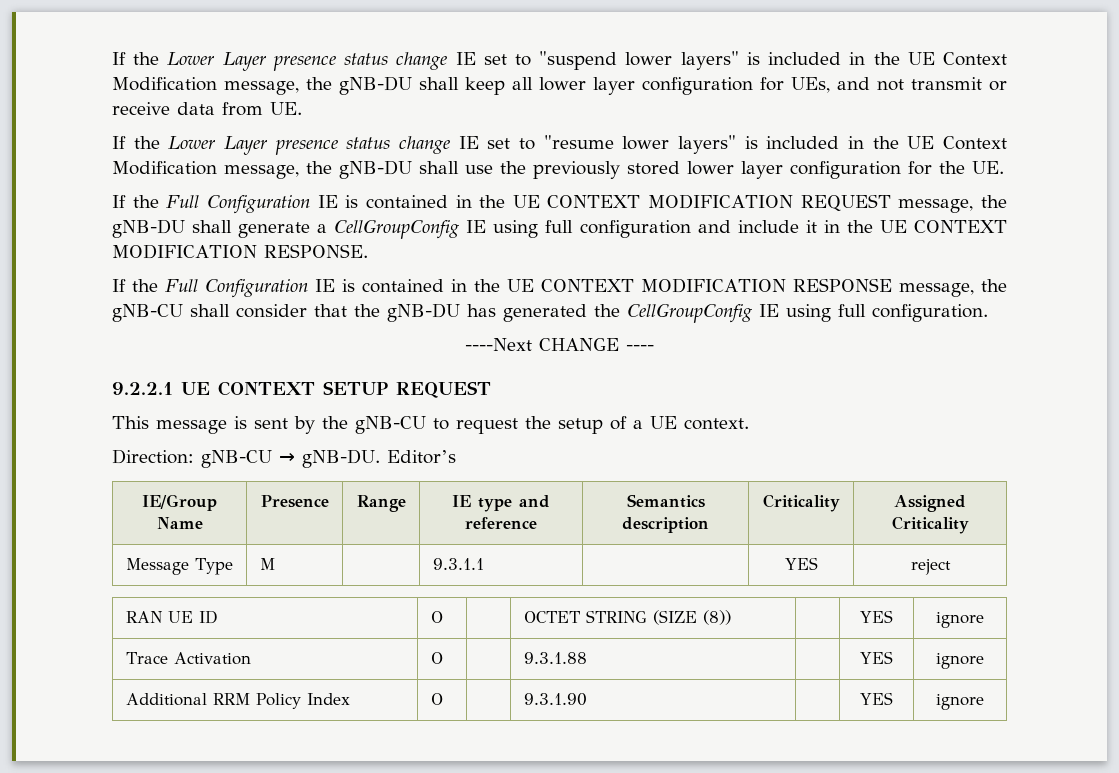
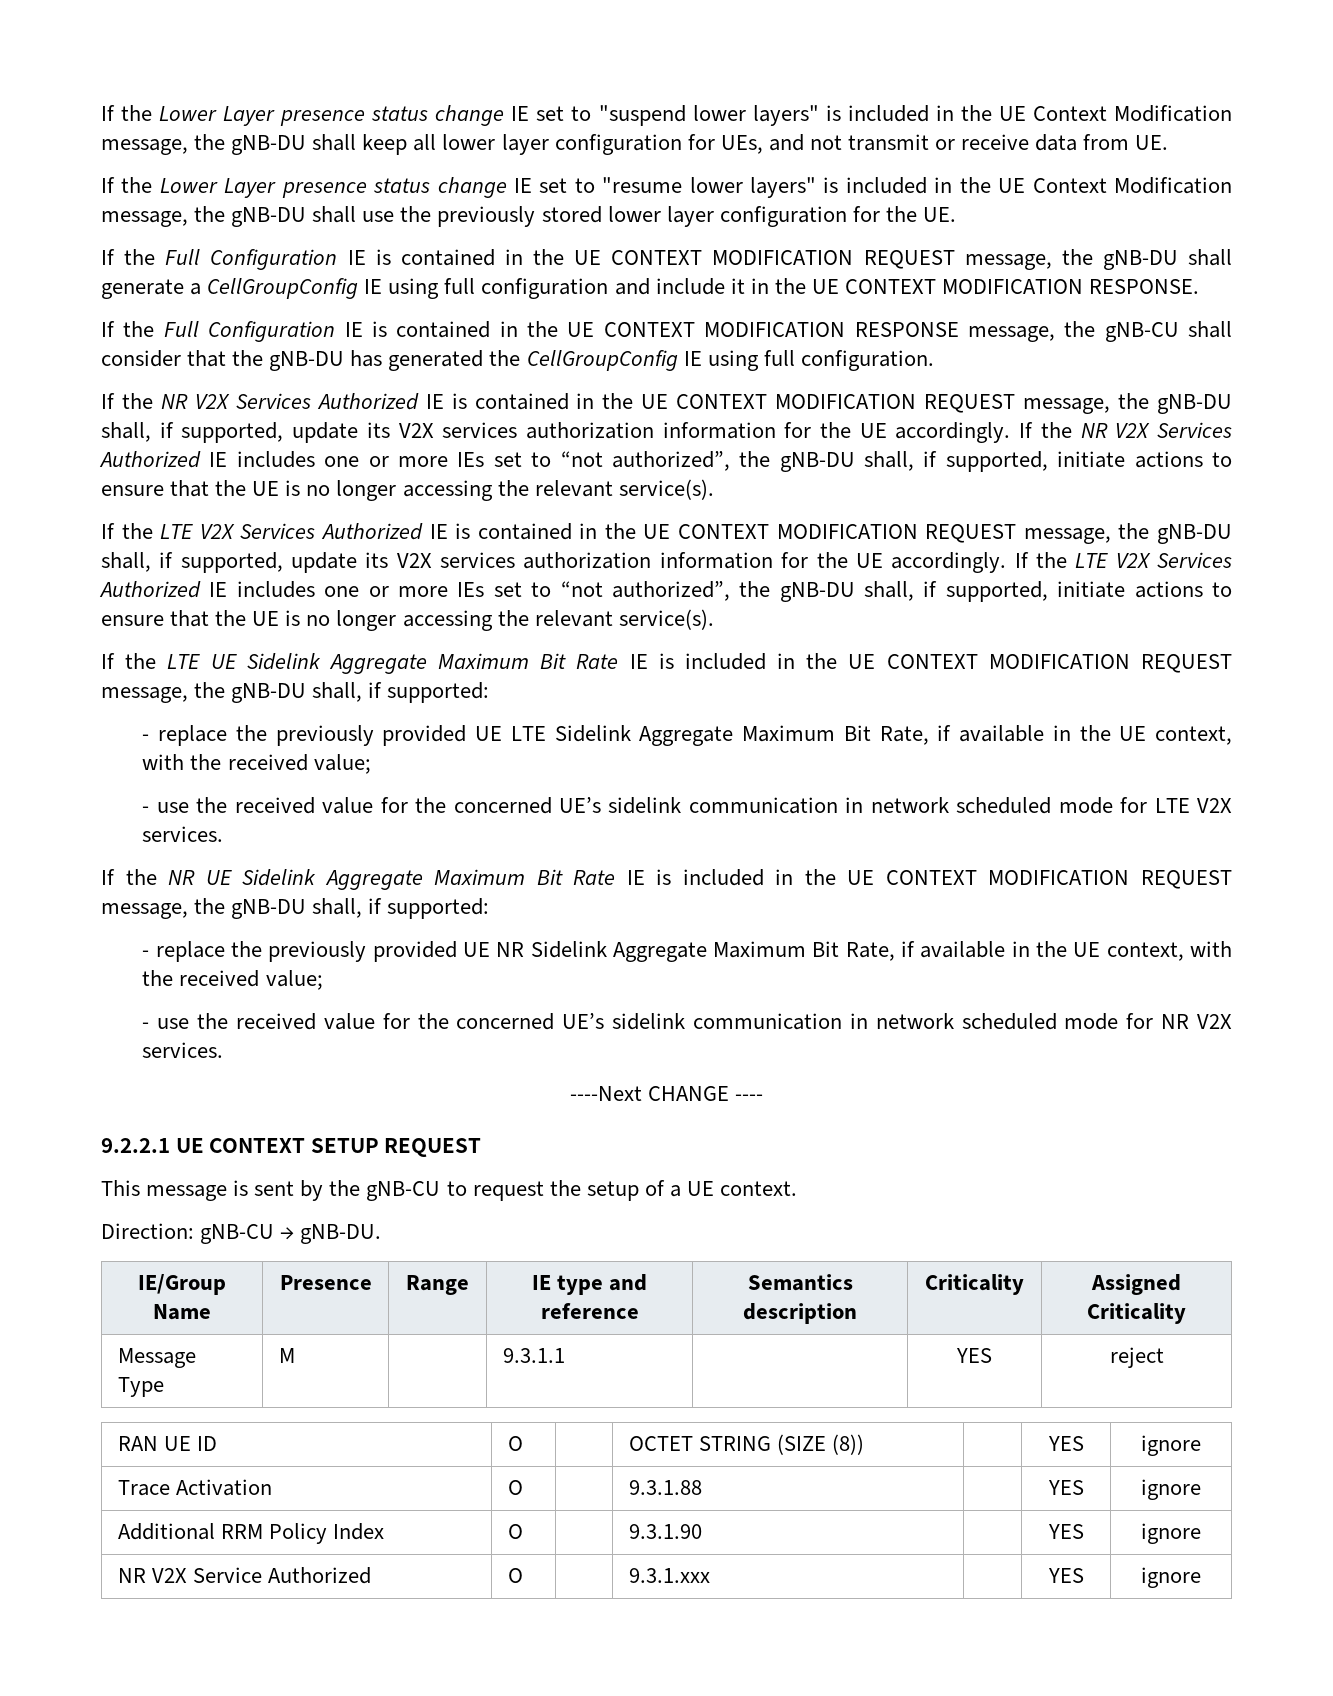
(988, 313) none -> [101,393,1232,414] [101,422,1233,443] [99,451,1232,472] [101,479,714,501] [101,523,1232,544] [101,552,1233,573] [99,581,1232,602] [101,609,714,631] [101,653,1232,674] [101,682,490,703] [142,725,1232,746] [142,754,371,774] [142,797,1232,814] [142,826,224,842] [101,869,1232,890] [101,898,490,919] [142,941,1232,962] [142,970,323,990] [142,1013,1233,1030] [142,1042,224,1058] // If the NR V2X Services Authorized IE is contained in the UE CONTEXT MODIFICATION REQUEST message, the gNB-DU shall, if supported, update its V2X services authorization information for the UE accordingly. If the NR V2X Services Authorized IE includes one or more IEs set to “not authorized”, the gNB-DU shall, if supported, initiate actions to ensure that the UE is no longer accessing the relevant service(s). // If the LTE V2X Services Authorized IE is contained in the UE CONTEXT MODIFICATION REQUEST message, the gNB-DU shall, if supported, update its V2X services authorization information for the UE accordingly. If the LTE V2X Services Authorized IE includes one or more IEs set to “not authorized”, the gNB-DU shall, if supported, initiate actions to ensure that the UE is no longer accessing the relevant service(s). // If the LTE UE Sidelink Aggregate Maximum Bit Rate IE is included in the UE CONTEXT MODIFICATION REQUEST message, the gNB-DU shall, if supported: // - replace the previously provided UE LTE Sidelink Aggregate Maximum Bit Rate, if available in the UE context, with the received value; // - use the received value for the concerned UE’s sidelink communication in network scheduled mode for LTE V2X services. // If the NR UE Sidelink Aggregate Maximum Bit Rate IE is included in the UE CONTEXT MODIFICATION REQUEST message, the gNB-DU shall, if supported: // - replace the previously provided UE NR Sidelink Aggregate Maximum Bit Rate, if available in the UE context, with the received value; // - use the received value for the concerned UE’s sidelink communication in network scheduled mode for NR V2X services.
[387,450,456,464] Editor’s -> (382, 1234) none
(984, 702) none -> [117,1567,372,1584] [507,1568,523,1583] [628,1568,710,1583] [1047,1568,1084,1583] [1141,1567,1201,1588] // NR V2X Service Authorized | O | | 9.3.1.xxx | | YES | ignore

